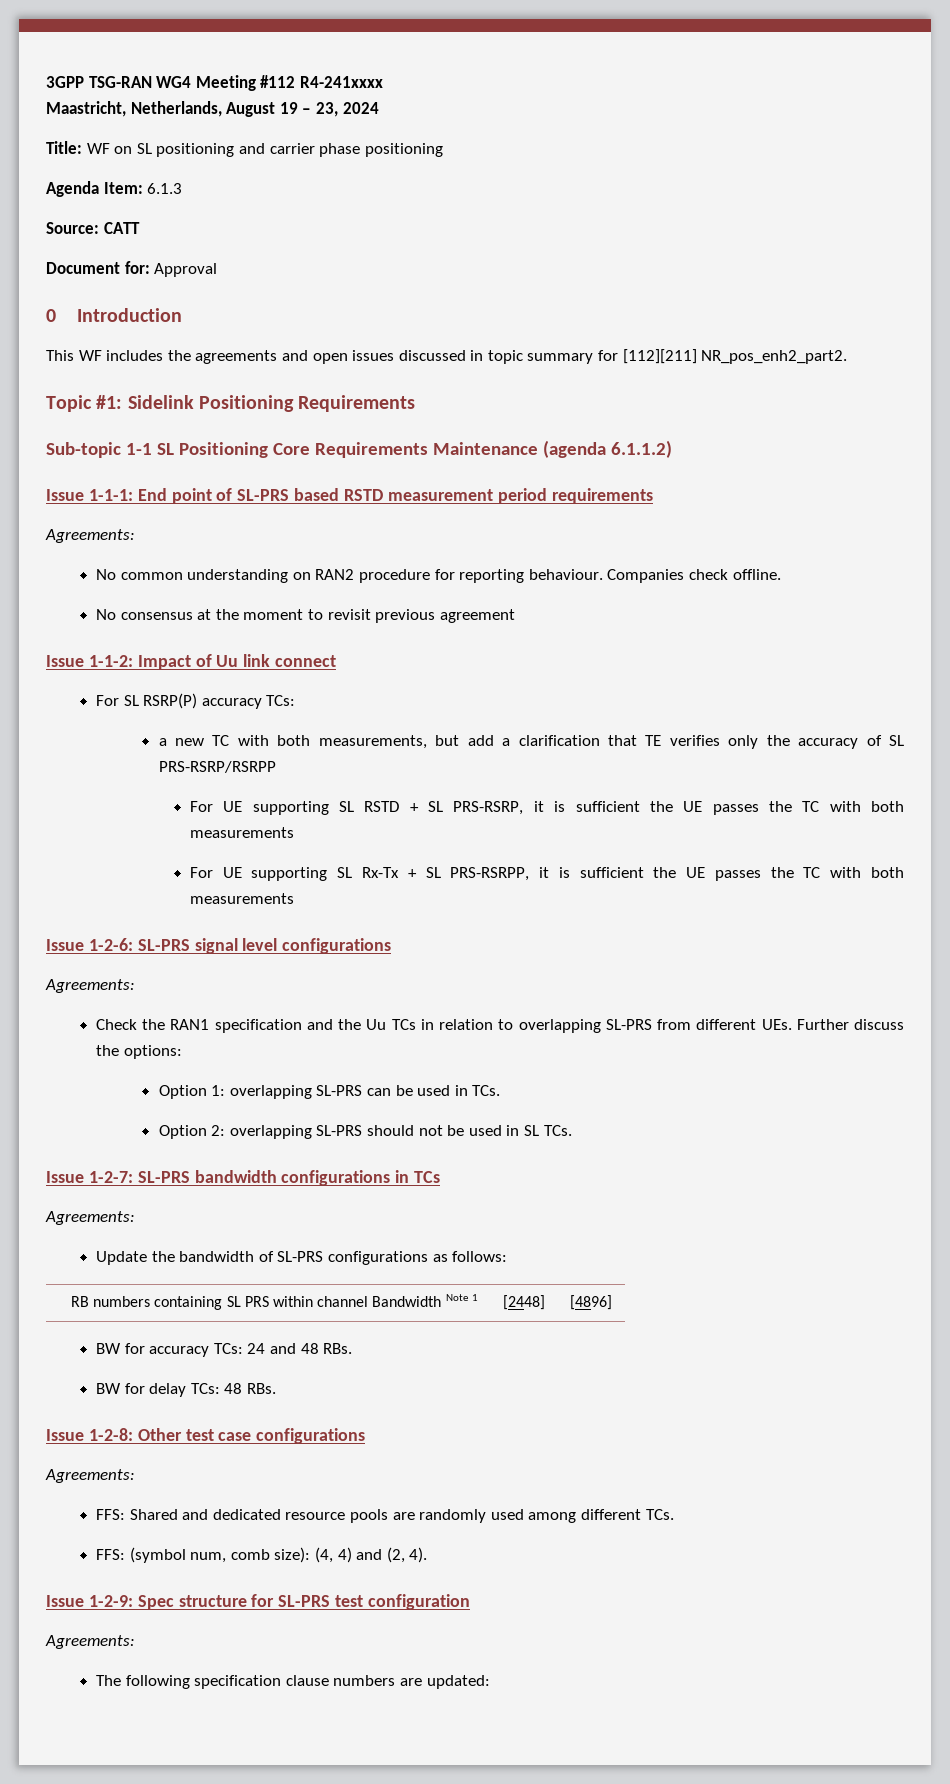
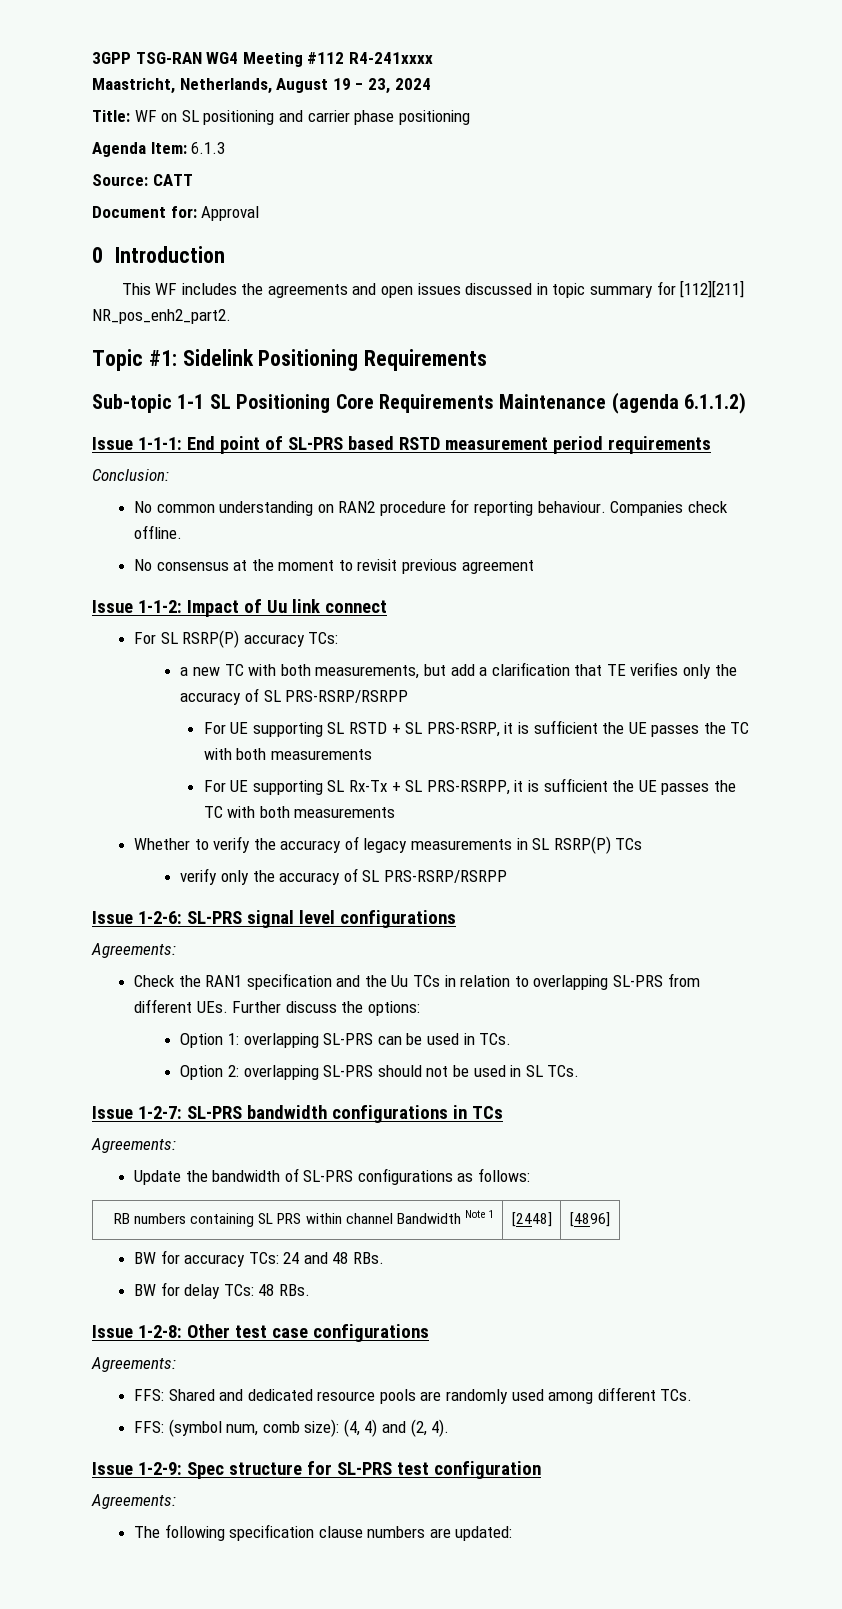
[45,529,135,543] Agreements: -> [92,469,169,481] Conclusion:
(294, 898) none -> [133,836,643,854] [180,868,507,885] // Whether to verify the accuracy of legacy measurements in SL RSRP(P) TCs // verify only the accuracy of SL PRS-RSRP/RSRPP

